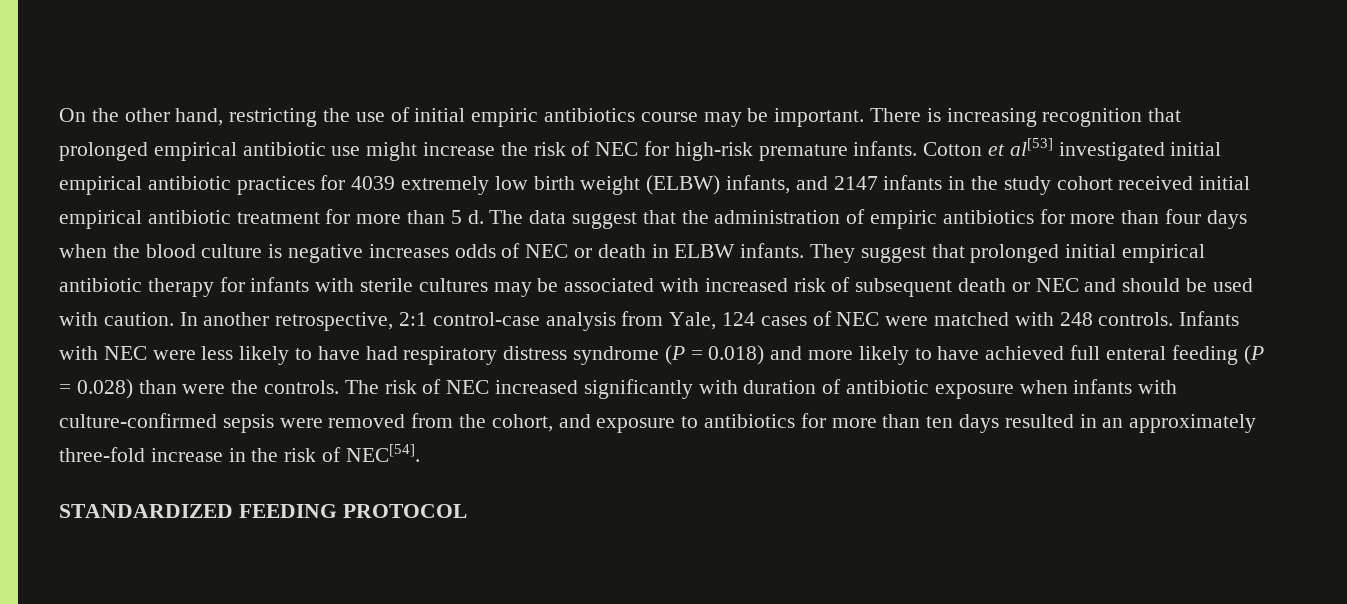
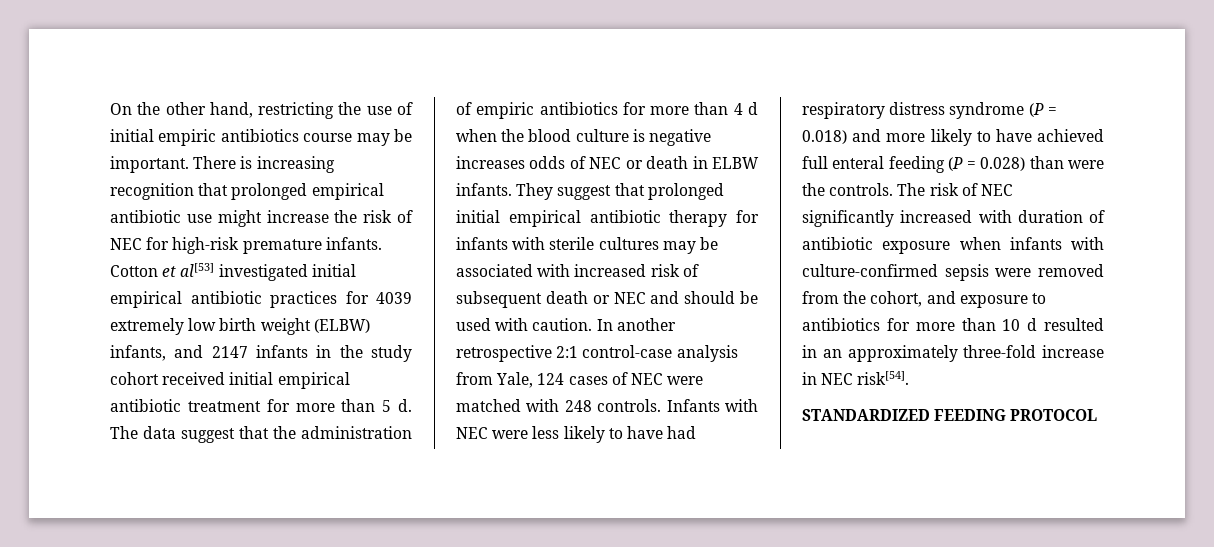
[1165,209,1247,229] four days -> [733,102,758,115] 4 d
[275,312,394,331] retrospective, -> [456,345,552,362] retrospective
[495,379,693,399] increased significantly -> [802,210,973,227] significantly increased
[926,414,1000,433] ten days -> [1002,318,1038,331] 10 d
[251,444,420,462] the risk of NEC[54]. -> [821,371,910,385] NEC risk[54].

